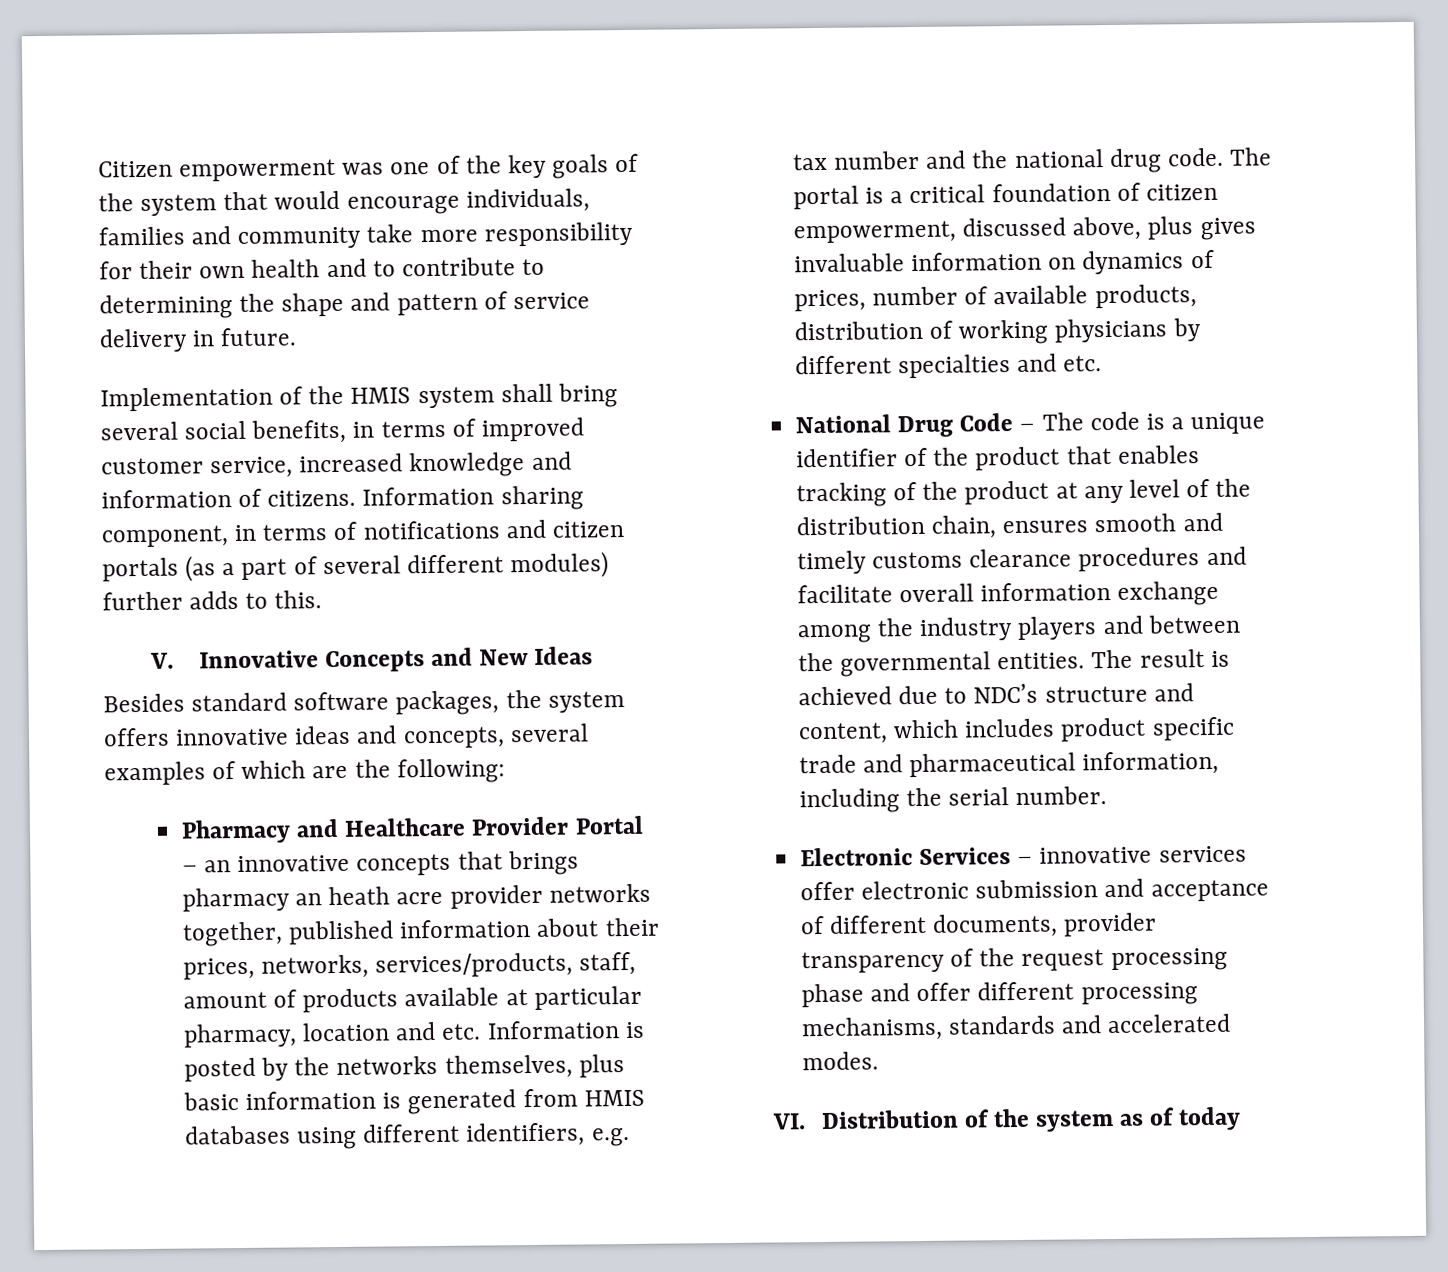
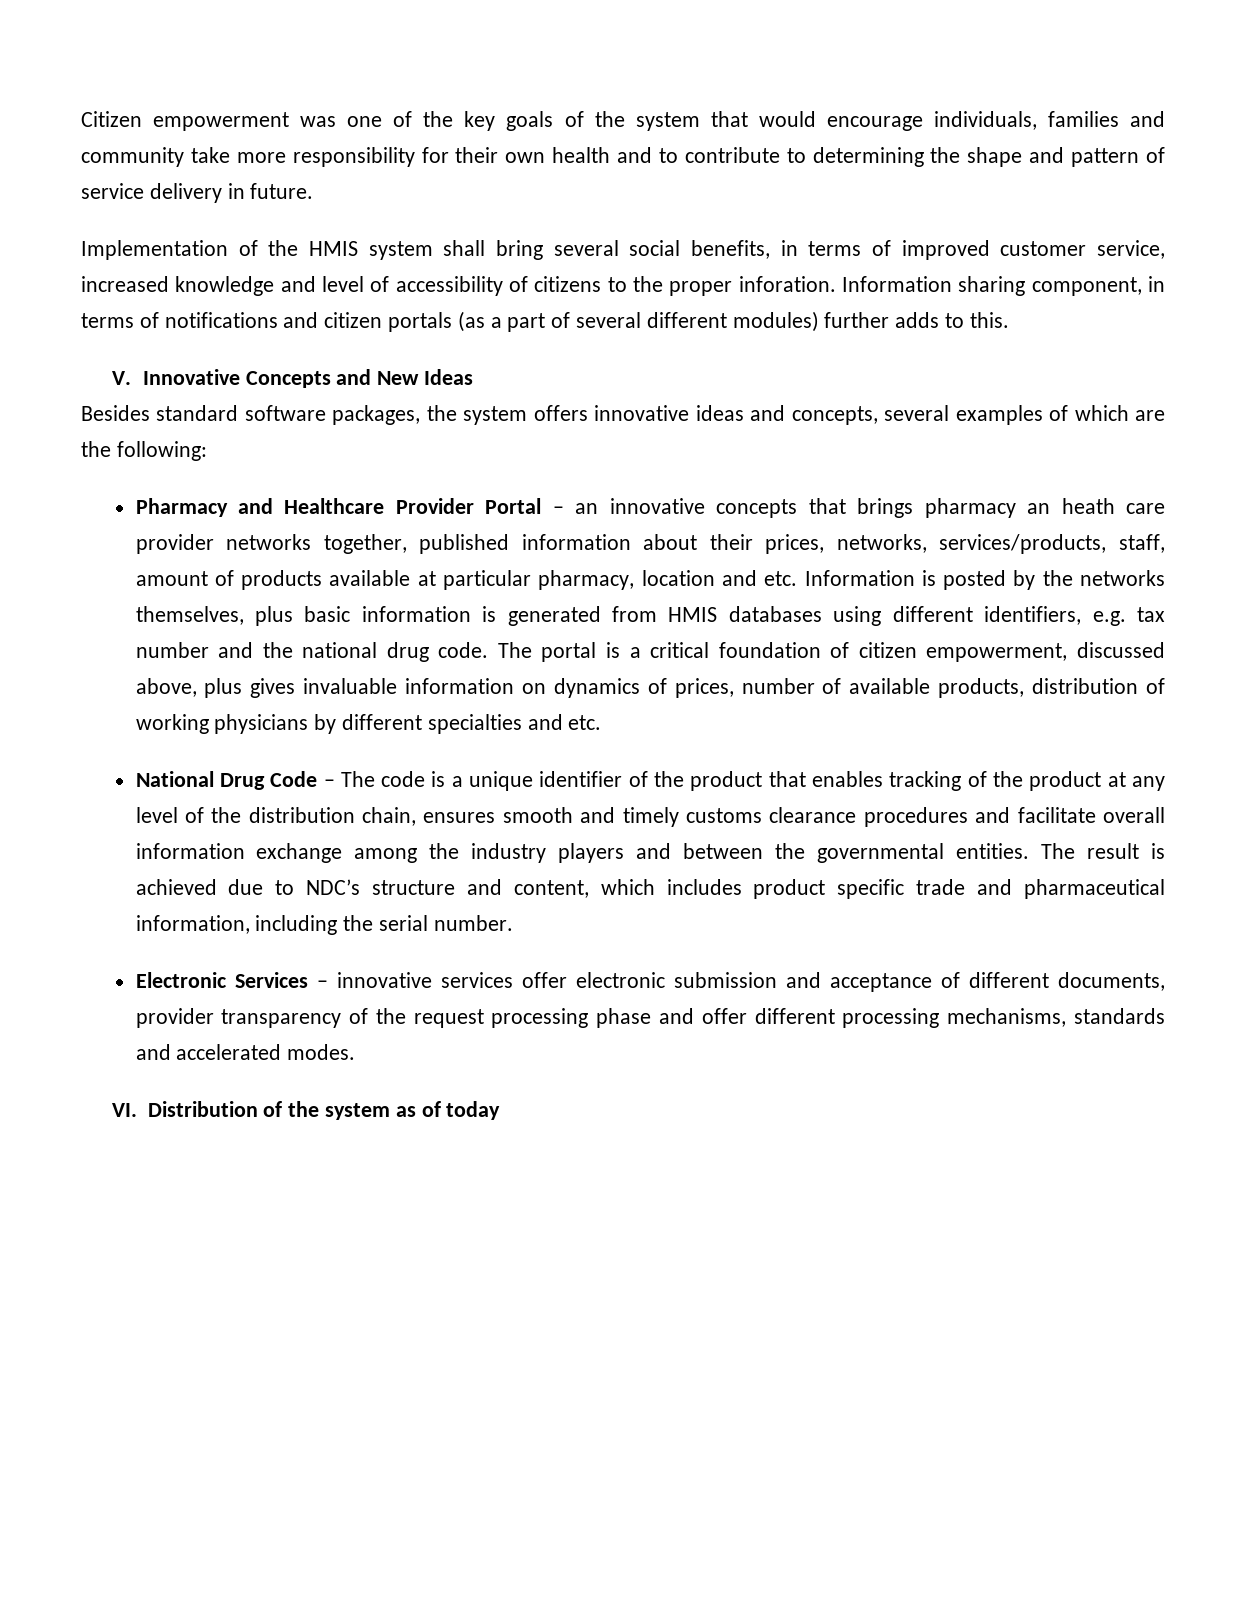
[101,488,357,509] information of citizens. -> [322,276,836,296] level of accessibility of citizens to the proper inforation.
[396,891,444,905] acre -> [1126,503,1166,514] care

